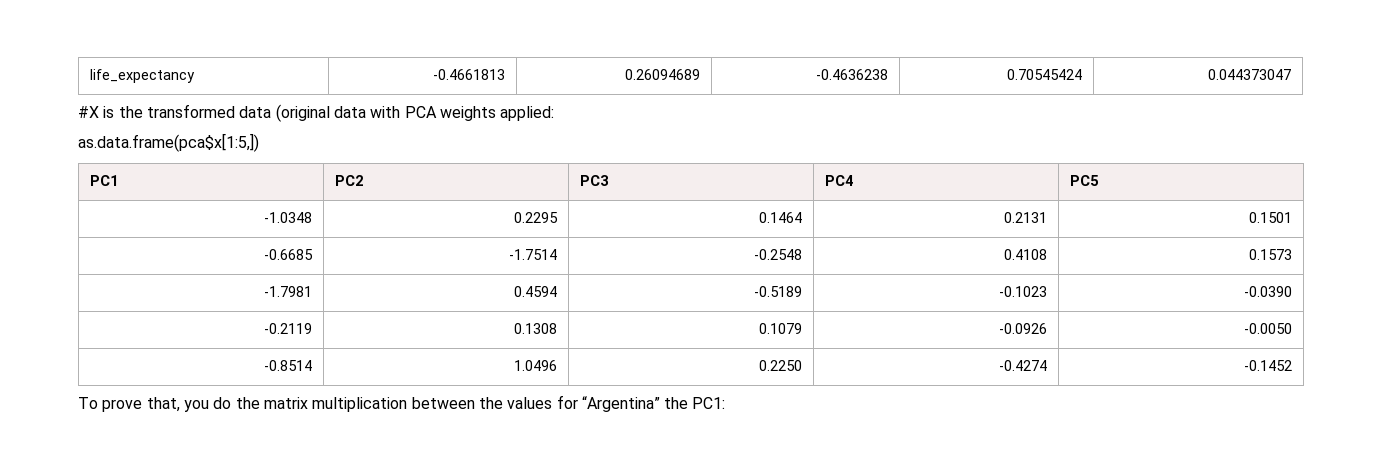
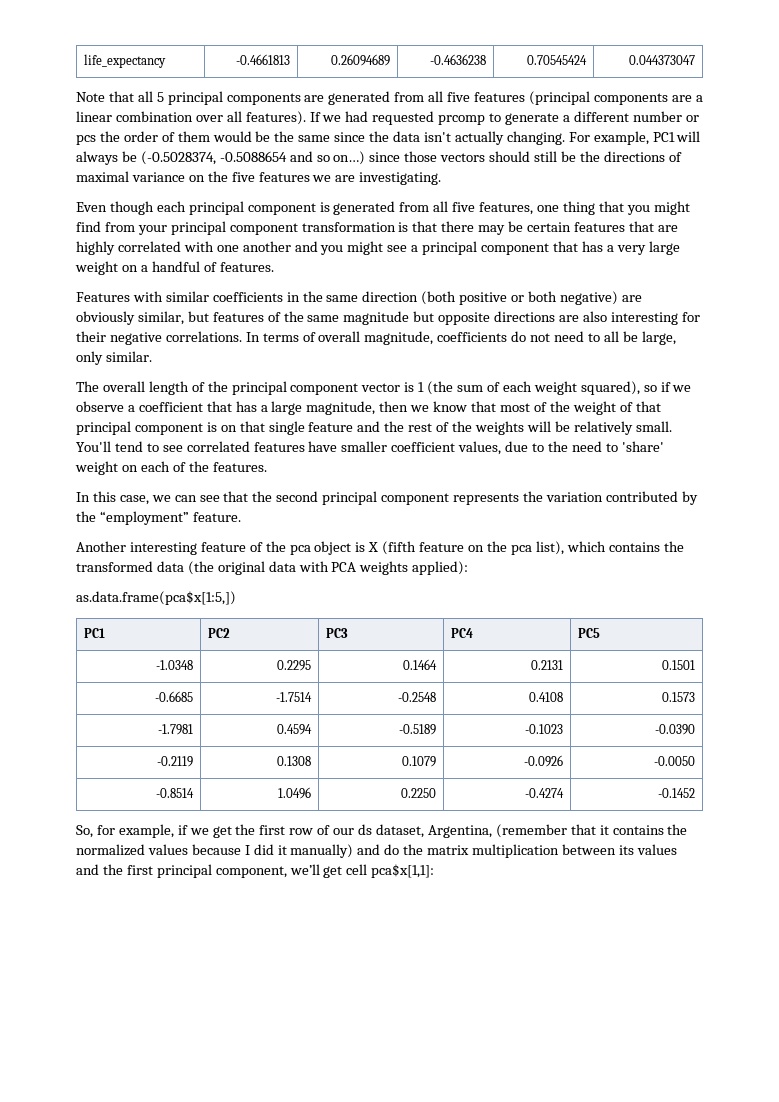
[78,106,115,118] #X is -> [76,91,703,105] [76,111,699,125] [76,131,701,145] [76,151,682,165] [76,171,442,185] [76,201,690,215] [76,221,678,235] [76,241,680,255] [75,261,274,275] [76,291,642,305] [76,311,700,325] [76,331,676,345] [76,351,152,365] [76,381,692,395] [76,401,661,415] [76,421,672,435] [76,441,664,455] [75,461,267,475] [76,491,698,505] [76,511,241,525] [76,541,660,555] Note that all 5 principal components are generated from all five features (principal components are a linear combination over all features). If we had requested prcomp to generate a different number or pcs the order of them would be the same since the data isn't actually changing. For example, PC1 will always be (-0.5028374, -0.5088654 and so on…) since those vectors should still be the directions of maximal variance on the five features we are investigating. // Even though each principal component is generated from all five features, one thing that you might find from your principal component transformation is that there may be certain features that are highly correlated with one another and you might see a principal component that has a very large weight on a handful of features. // Features with similar coefficients in the same direction (both positive or both negative) are obviously similar, but features of the same magnitude but opposite directions are also interesting for their negative correlations. In terms of overall magnitude, coefficients do not need to all be large, only similar. // The overall length of the principal component vector is 1 (the sum of each weight squared), so if we observe a coefficient that has a large magnitude, then we know that most of the weight of that principal component is on that single feature and the rest of the weights will be relatively small. You'll tend to see correlated features have smaller coefficient values, due to the need to 'share' weight on each of the features. // In this case, we can see that the second principal component represents the variation contributed by the “employment” feature. // Another interesting feature of the pca object is X (fifth feature on the pca list), which contains
[275,104,330,122] (original -> [187,561,265,575] (the original
[500,106,555,121] applied: -> [412,561,469,575] applied):
[78,397,209,412] To prove that, you -> [76,824,688,838] [76,844,381,858] So, for example, if we get the first row of our ds dataset, Argentina, (remember that it contains the normalized values because I did it manually) and
[478,395,726,412] the values for “Argentina” the PC1: -> [618,844,677,855] [76,864,435,878] its values and the first principal component, we’ll get cell pca$x[1,1]:

